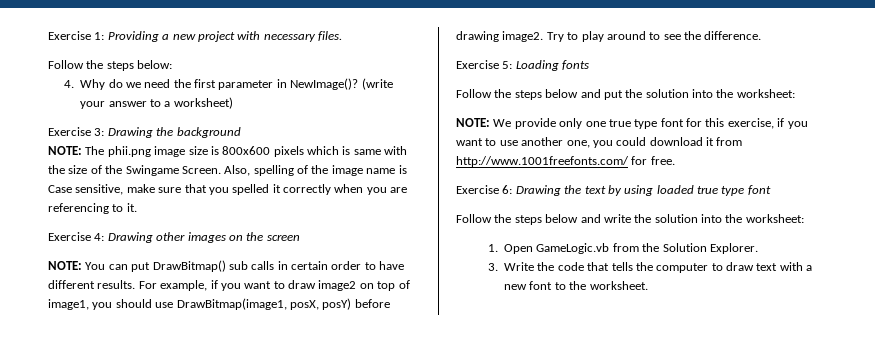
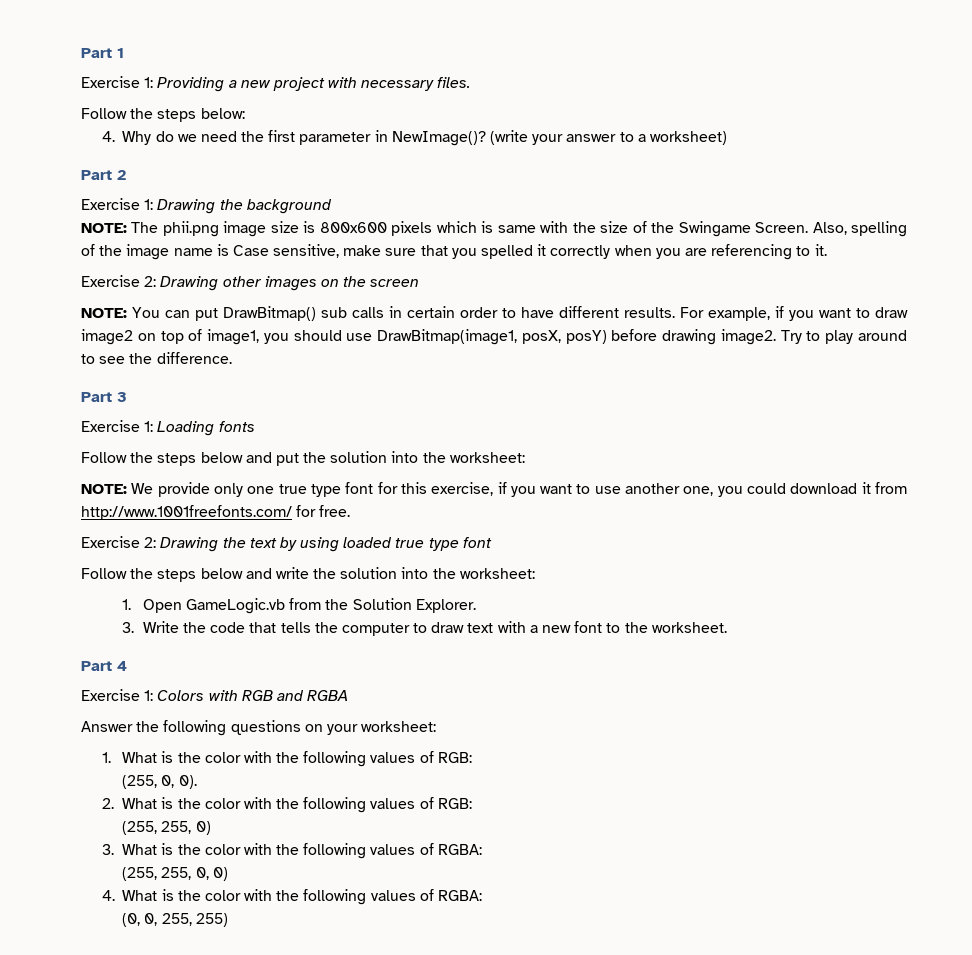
(48, 35) none -> [81,48,124,58] Part 1 //
[48,127,105,136] // Exercise 3: -> [81,170,126,180] [81,198,154,210] // Part 2 // Exercise 1:
[94,233,105,241] 4: -> [144,276,157,287] 2:
[456,60,513,69] // Exercise 5: -> [81,392,127,402] [81,420,154,432] // Part 3 // Exercise 1:
[502,185,513,194] 6: -> [144,537,157,548] 2:
(648, 285) none -> [81,661,127,671] [81,689,349,701] [81,720,437,736] [101,751,472,767] [122,775,197,789] [101,797,472,813] [122,821,211,835] [101,843,482,859] [122,867,228,881] [101,889,483,905] [122,913,228,927] // Part 4 // Exercise 1: Colors with RGB and RGBA // Answer the following questions on your worksheet: // 1. What is the color with the following values of RGB: // (255, 0, 0). // 2. What is the color with the following values of RGB: // (255, 255, 0) // 3. What is the color with the following values of RGBA: // (255, 255, 0, 0) // 4. What is the color with the following values of RGBA: // (0, 0, 255, 255)

